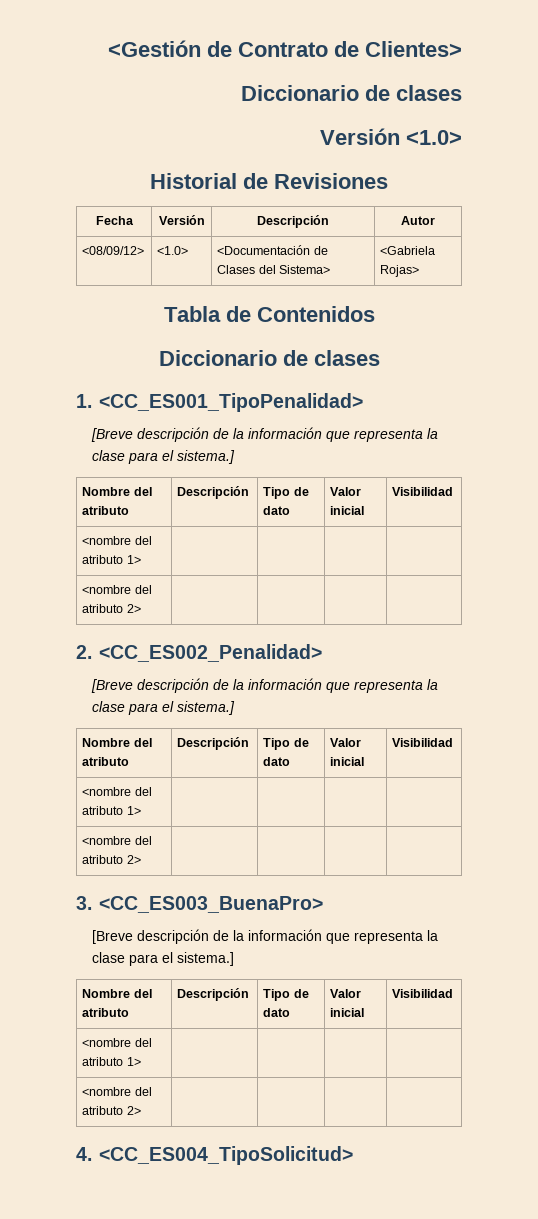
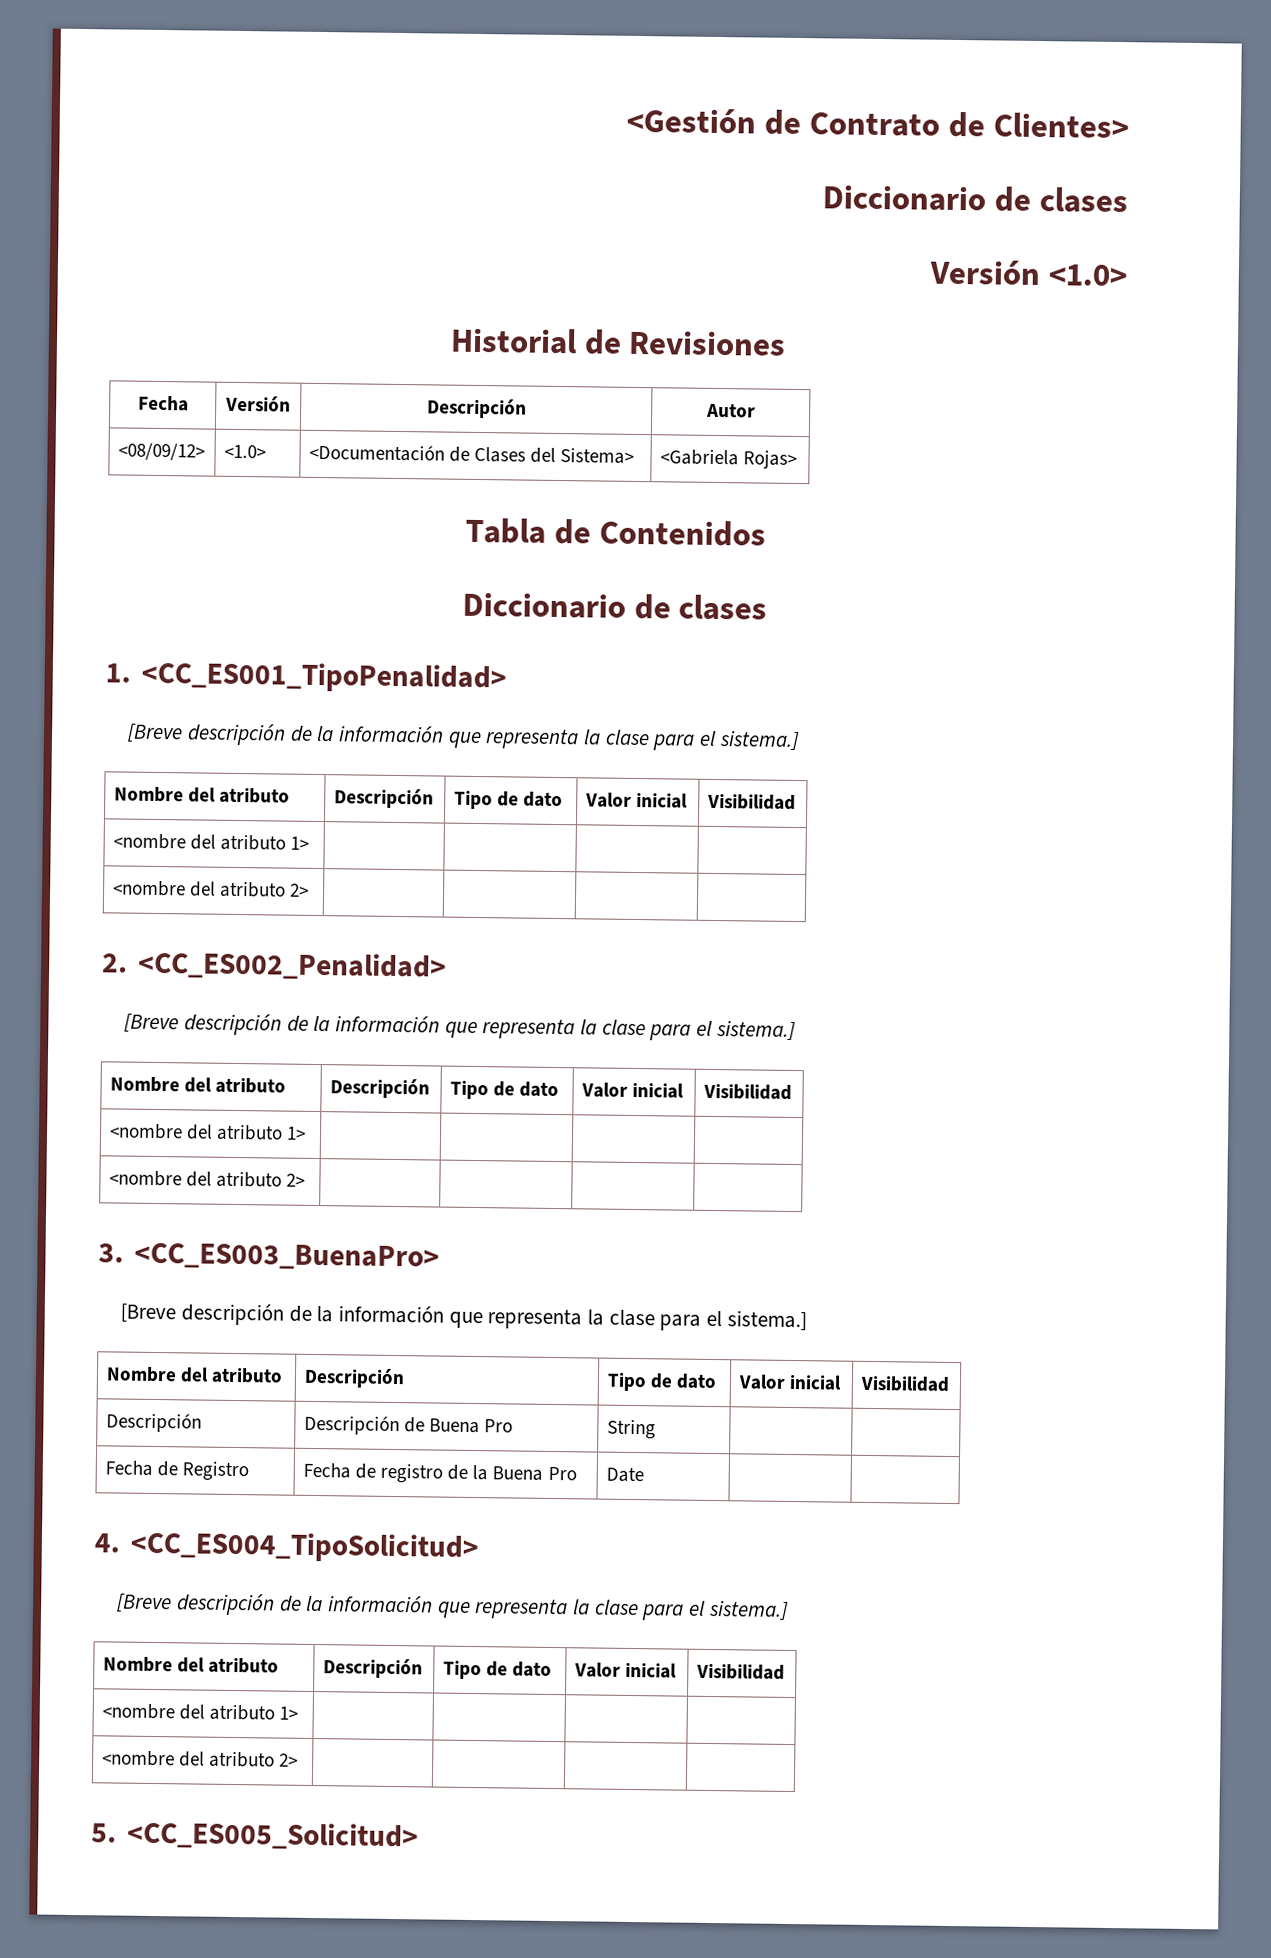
[82,1038,152,1047] [82,1057,141,1066] [82,1087,152,1096] [82,1106,141,1115] [76,1146,353,1165] // <nombre del atributo 1> | | | | // <nombre del atributo 2> | | | | // 4. <CC_ES004_TipoSolicitud> -> [105,1412,202,1433] [303,1414,514,1436] [606,1419,656,1440] [104,1460,250,1482] [302,1462,577,1484] [605,1467,644,1483] [94,1530,479,1564] [117,1593,789,1621] [102,1656,280,1674] [322,1658,423,1679] [442,1660,553,1680] [573,1662,677,1679] [695,1663,785,1680] [101,1703,299,1721] [101,1750,299,1768] [91,1820,419,1851] // Descripción | Descripción de Buena Pro | String | | // Fecha de Registro | Fecha de registro de la Buena Pro | Date | | // 4. <CC_ES004_TipoSolicitud> // [Breve descripción de la información que representa la clase para el sistema.] // Nombre del atributo | Descripción | Tipo de dato | Valor inicial | Visibilidad // <nombre del atributo 1> | | | | // <nombre del atributo 2> | | | | // 5. <CC_ES005_Solicitud>

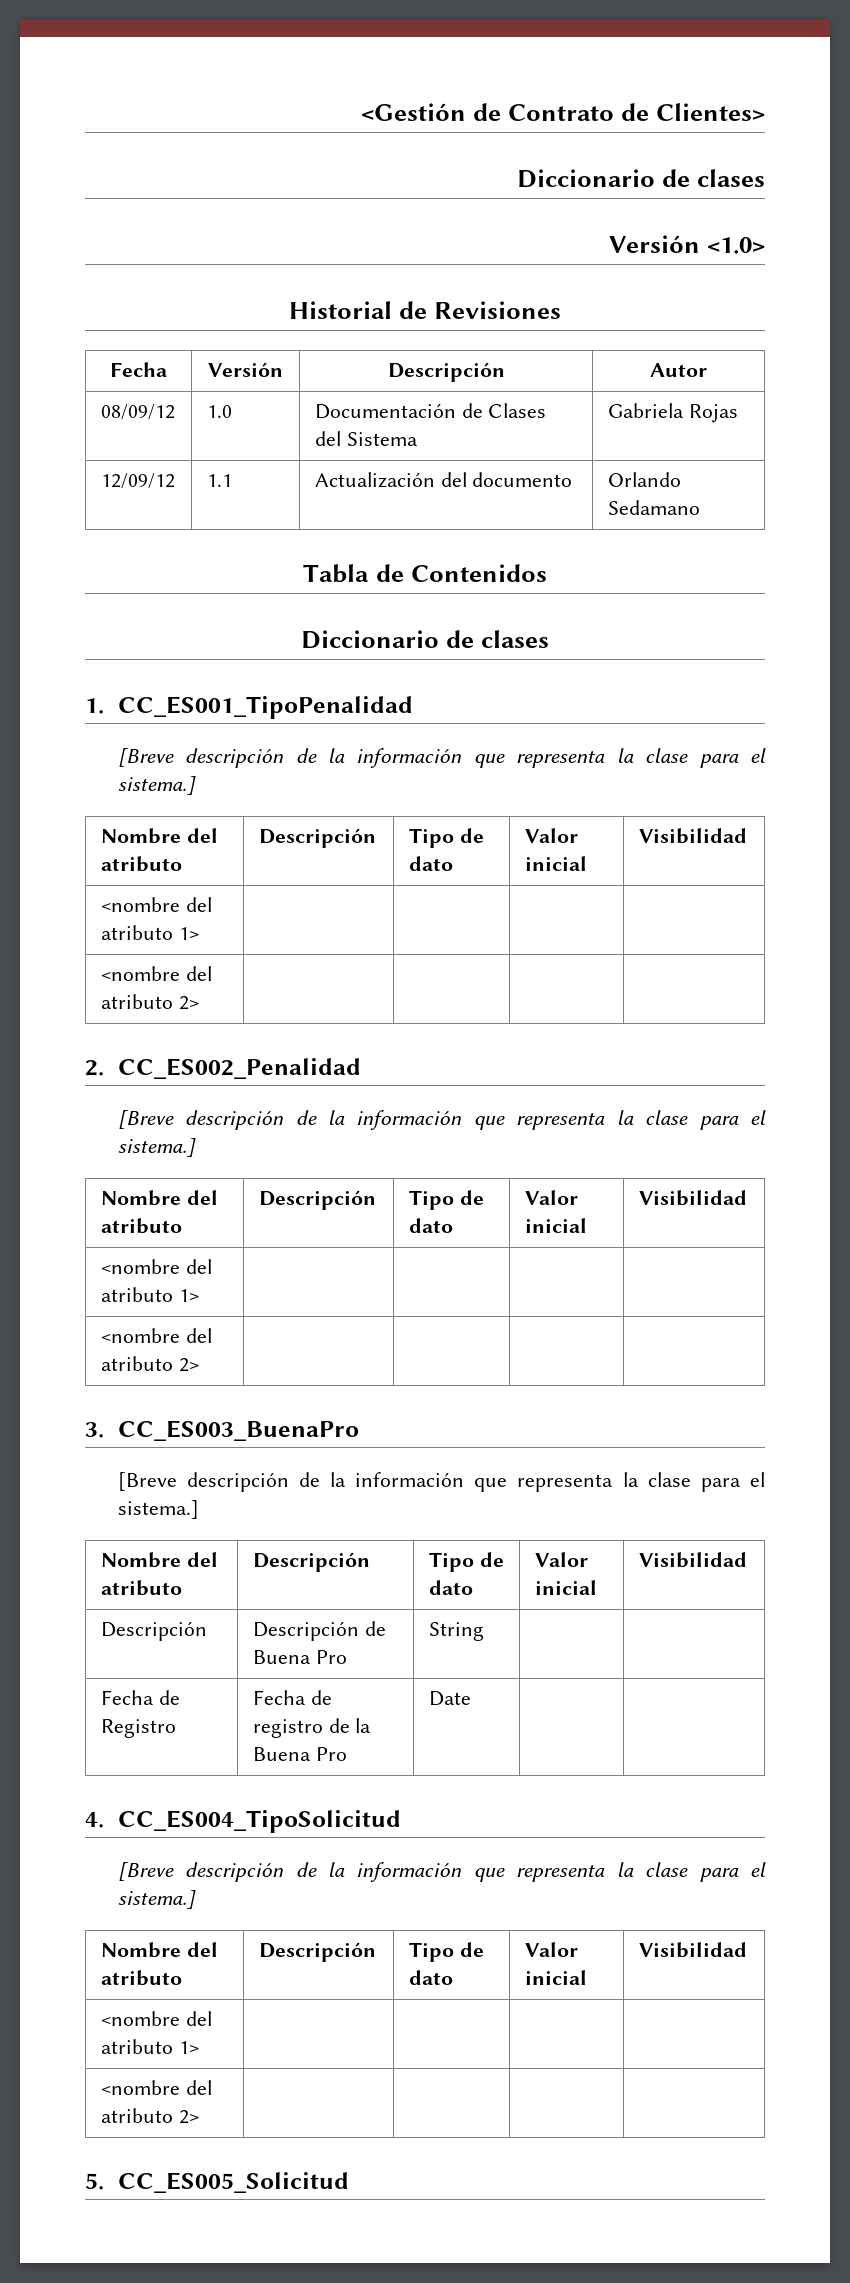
[117,442,205,461] [223,444,266,459] [308,443,635,464] [659,449,797,469] <08/09/12> | <1.0> | <Documentación de Clases del Sistema> | <Gabriela Rojas> -> [100,404,175,420] [206,405,232,418] [314,403,547,419] [314,431,418,446] [607,403,738,423] [100,473,175,489] [206,474,232,487] [314,472,573,488] [607,472,681,487] [607,500,700,515] 08/09/12 | 1.0 | Documentación de Clases del Sistema | Gabriela Rojas // 12/09/12 | 1.1 | Actualización del documento | Orlando Sedamano
[140,660,507,694] <CC_ES001_TipoPenalidad> -> [117,696,413,719] CC_ES001_TipoPenalidad
[136,950,447,981] <CC_ES002_Penalidad> -> [117,1058,361,1079] CC_ES002_Penalidad
[133,1242,440,1271] <CC_ES003_BuenaPro> -> [117,1420,359,1441] CC_ES003_BuenaPro
[129,1530,479,1564] <CC_ES004_TipoSolicitud> -> [117,1810,401,1833] CC_ES004_TipoSolicitud
[126,1820,419,1851] <CC_ES005_Solicitud> -> [117,2172,349,2193] CC_ES005_Solicitud

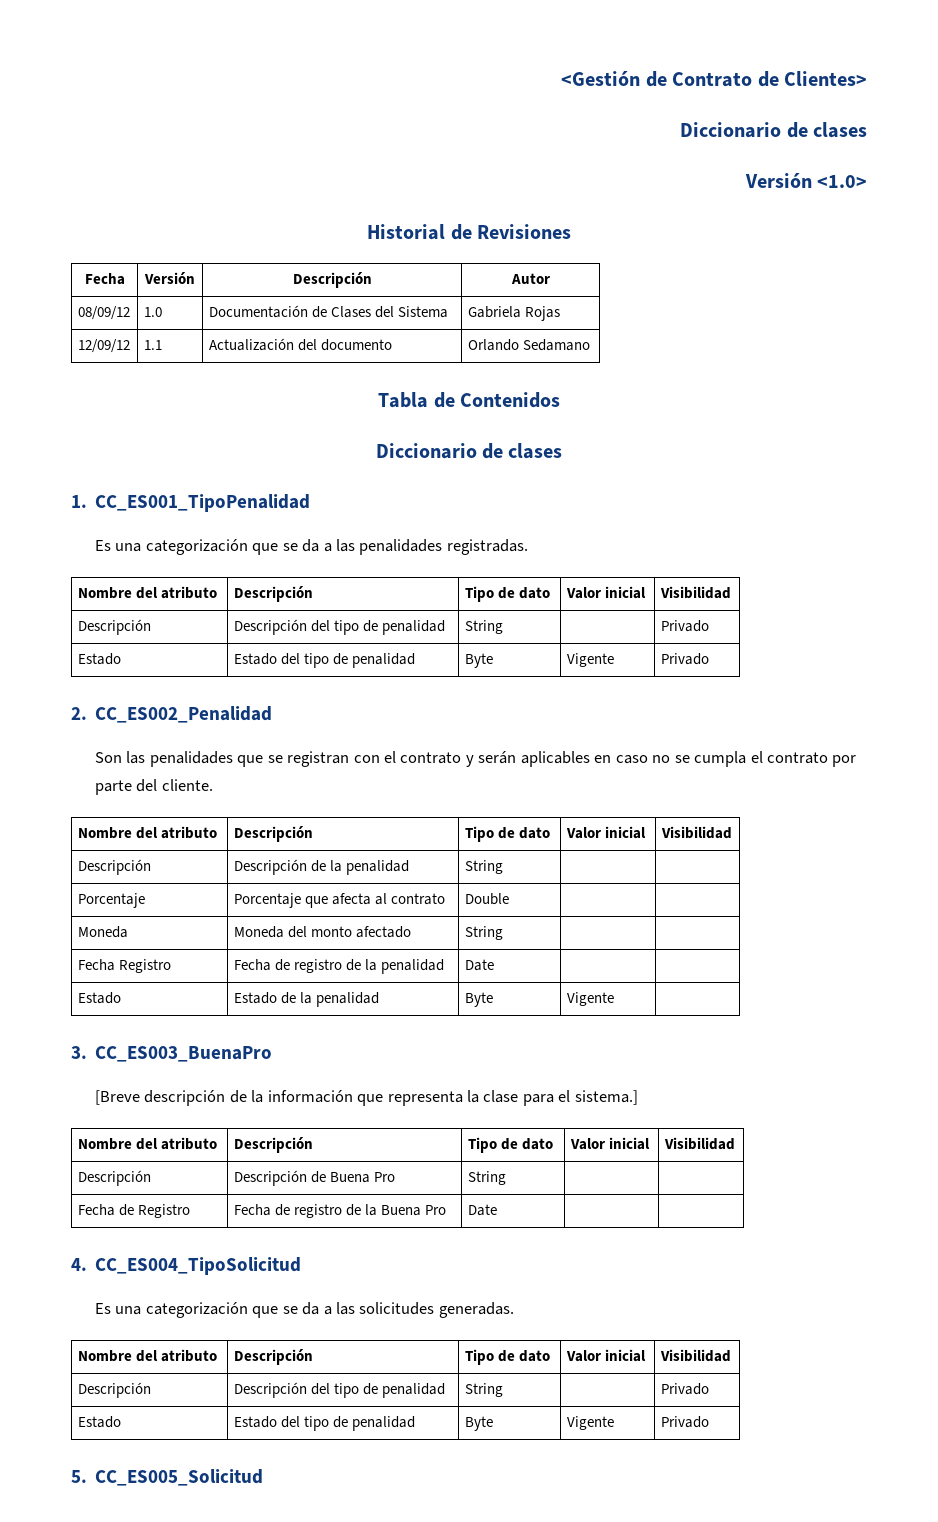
[117,748,766,768] [117,776,196,795] [Breve descripción de la información que representa la clase para el sistema.] -> [94,539,528,555] Es una categorización que se da a las penalidades registradas.
[100,897,212,912] [100,925,199,940] [100,966,212,981] [100,994,199,1010] [85,1058,361,1079] [117,1110,766,1130] [117,1138,196,1157] <nombre del atributo 1> | | | | // <nombre del atributo 2> | | | | // 2. CC_ES002_Penalidad // [Breve descripción de la información que representa la clase para el sistema.] -> [77,619,151,635] [233,619,446,635] [464,620,503,634] [660,620,709,632] [77,653,121,665] [233,653,416,668] [464,653,493,668] [566,653,614,667] [660,653,709,665] [71,706,273,723] [94,751,857,767] [94,779,213,795] Descripción | Descripción del tipo de penalidad | String | | Privado // Estado | Estado del tipo de penalidad | Byte | Vigente | Privado // 2. CC_ES002_Penalidad // Son las penalidades que se registran con el contrato y serán aplicables en caso no se cumpla el contrato por parte del cliente.
[100,1259,212,1274] [100,1287,199,1302] [100,1328,212,1343] [100,1356,199,1372] <nombre del atributo 1> | | | | // <nombre del atributo 2> | | | -> [77,859,151,875] [233,859,410,875] [464,860,503,874] [77,893,145,908] [233,893,446,908] [464,893,509,905] [77,926,128,938] [233,926,412,938] [464,926,503,940] [77,959,171,973] [233,959,445,974] [464,959,494,971] [77,992,121,1004] [233,992,380,1007] [464,992,493,1007] [566,992,614,1006] Descripción | Descripción de la penalidad | String | | // Porcentaje | Porcentaje que afecta al contrato | Double | | // Moneda | Moneda del monto afectado | String | | // Fecha Registro | Fecha de registro de la penalidad | Date | | // Estado | Estado de la penalidad | Byte | Vigente
[117,1862,766,1882] [117,1890,196,1909] [Breve descripción de la información que representa la clase para el sistema.] -> [94,1302,514,1318] Es una categorización que se da a las solicitudes generadas.
[100,2011,212,2026] [100,2039,199,2054] [100,2080,212,2095] [100,2108,199,2124] <nombre del atributo 1> | | | | // <nombre del atributo 2> | | | | -> [77,1382,151,1398] [233,1382,446,1398] [464,1383,503,1397] [660,1383,709,1395] [77,1416,121,1428] [233,1416,416,1431] [464,1416,493,1431] [566,1416,614,1430] [660,1416,709,1428] Descripción | Descripción del tipo de penalidad | String | | Privado // Estado | Estado del tipo de penalidad | Byte | Vigente | Privado

